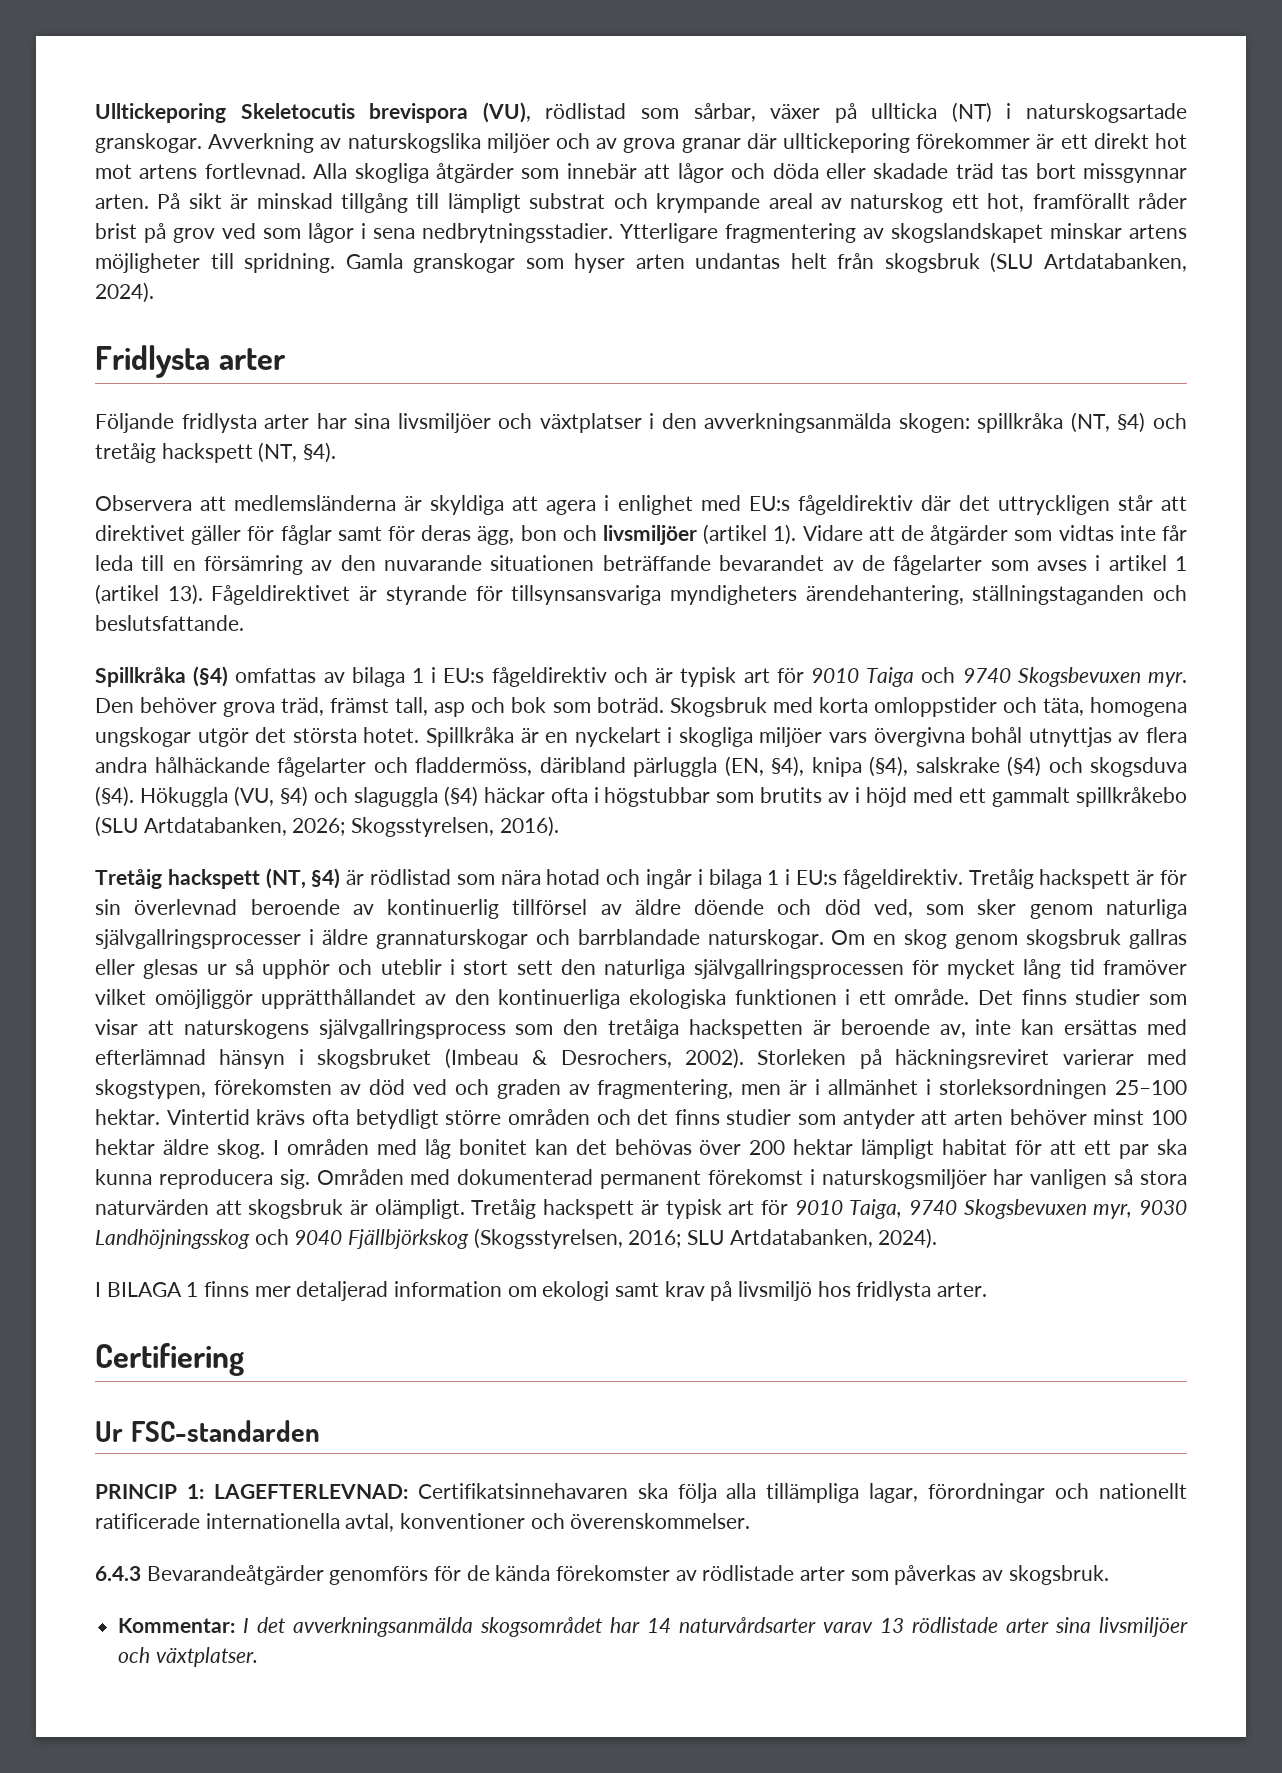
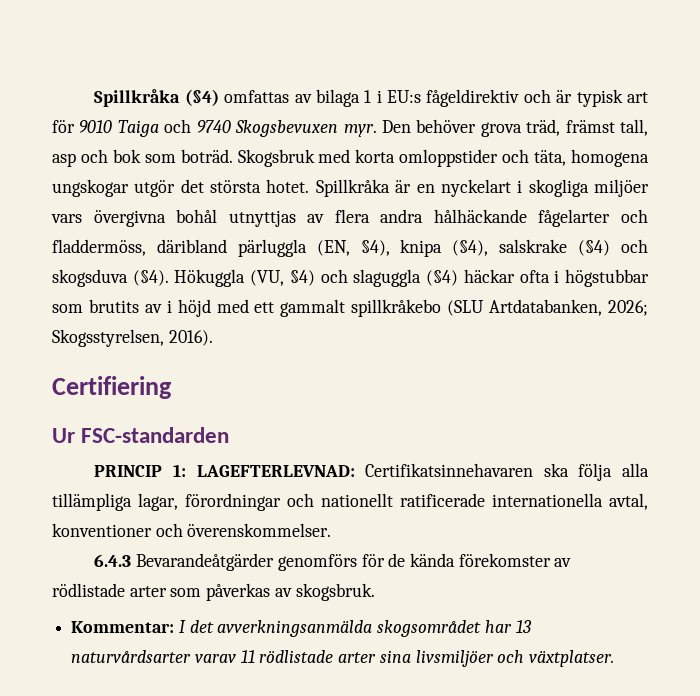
[95,102,1188,123] [95,133,1188,153] [95,163,1187,183] [95,193,1187,213] [95,223,1187,243] [95,252,1187,273] [95,282,154,303] [95,345,286,378] [95,412,1187,433] [95,442,337,463] [95,495,1187,515] [95,524,1188,545] [95,555,1188,575] [95,584,1188,605] [95,615,244,631] Ulltickeporing Skeletocutis brevispora (VU), rödlistad som sårbar, växer på ullticka (NT) i naturskogsartade granskogar. Avverkning av naturskogslika miljöer och av grova granar där ulltickeporing förekommer är ett direkt hot mot artens fortlevnad. Alla skogliga åtgärder som innebär att lågor och döda eller skadade träd tas bort missgynnar arten. På sikt är minskad tillgång till lämpligt substrat och krympande areal av naturskog ett hot, framförallt råder brist på grov ved som lågor i sena nedbrytningsstadier. Ytterligare fragmentering av skogslandskapet minskar artens möjligheter till spridning. Gamla granskogar som hyser arten undantas helt från skogsbruk (SLU Artdatabanken, 2024). // Fridlysta arter // Följande fridlysta arter har sina livsmiljöer och växtplatser i den avverkningsanmälda skogen: spillkråka (NT, §4) och tretåig hackspett (NT, §4). // Observera att medlemsländerna är skyldiga att agera i enlighet med EU:s fågeldirektiv där det uttryckligen står att direktivet gäller för fåglar samt för deras ägg, bon och livsmiljöer (artikel 1). Vidare att de åtgärder som vidtas inte får leda till en försämring av den nuvarande situationen beträffande bevarandet av de fågelarter som avses i artikel 1 (artikel 13). Fågeldirektivet är styrande för tillsynsansvariga myndigheters ärendehantering, ställningstaganden och beslutsfattande. // -> (94, 98) none
[95,868,1187,889] [95,899,1187,919] [95,929,1187,949] [95,959,1187,979] [95,989,1187,1009] [95,1019,1188,1039] [95,1048,1187,1069] [95,1079,1187,1099] [95,1109,1187,1129] [95,1139,1188,1159] [95,1169,1187,1189] [95,1199,1187,1219] [95,1228,938,1249] [95,1281,988,1301] // Tretåig hackspett (NT, §4) är rödlistad som nära hotad och ingår i bilaga 1 i EU:s fågeldirektiv. Tretåig hackspett är för sin överlevnad beroende av kontinuerlig tillförsel av äldre döende och död ved, som sker genom naturliga självgallringsprocesser i äldre grannaturskogar och barrblandade naturskogar. Om en skog genom skogsbruk gallras eller glesas ur så upphör och uteblir i stort sett den naturliga självgallringsprocessen för mycket lång tid framöver vilket omöjliggör upprätthållandet av den kontinuerliga ekologiska funktionen i ett område. Det finns studier som visar att naturskogens självgallringsprocess som den tretåiga hackspetten är beroende av, inte kan ersättas med efterlämnad hänsyn i skogsbruket (Imbeau & Desrochers, 2002). Storleken på häckningsreviret varierar med skogstypen, förekomsten av död ved och graden av fragmentering, men är i allmänhet i storleksordningen 25–100 hektar. Vintertid krävs ofta betydligt större områden och det finns studier som antyder att arten behöver minst 100 hektar äldre skog. I områden med låg bonitet kan det behövas över 200 hektar lämpligt habitat för att ett par ska kunna reproducera sig. Områden med dokumenterad permanent förekomst i naturskogsmiljöer har vanligen så stora naturvärden att skogsbruk är olämpligt. Tretåig hackspett är typisk art för 9010 Taiga, 9740 Skogsbevuxen myr, 9030 Landhöjningsskog och 9040 Fjällbjörkskog (Skogsstyrelsen, 2016; SLU Artdatabanken, 2024). // I BILAGA 1 finns mer detaljerad information om ekologi samt krav på livsmiljö hos fridlysta arter. -> (213, 338) none
[647,1618,672,1633] 14 -> [515,620,532,633] 13
[880,1618,905,1633] 13 -> [240,650,255,663] 11

